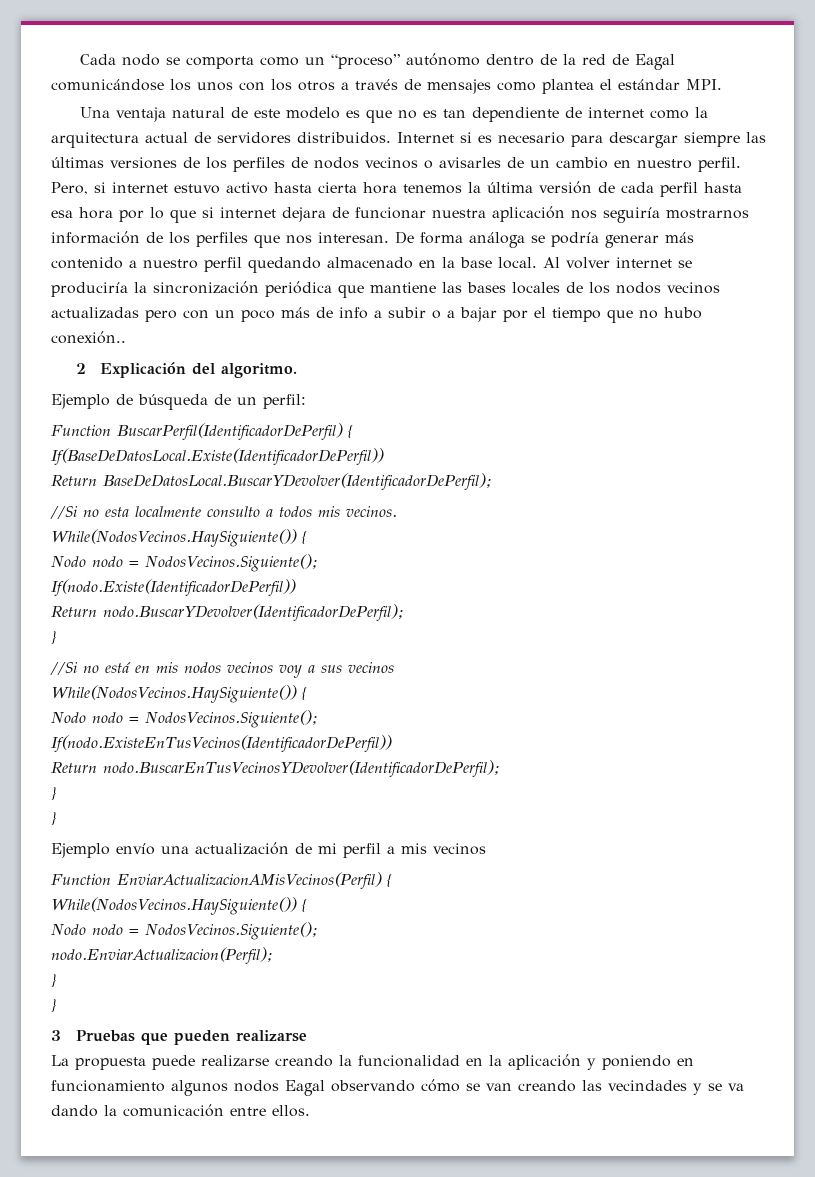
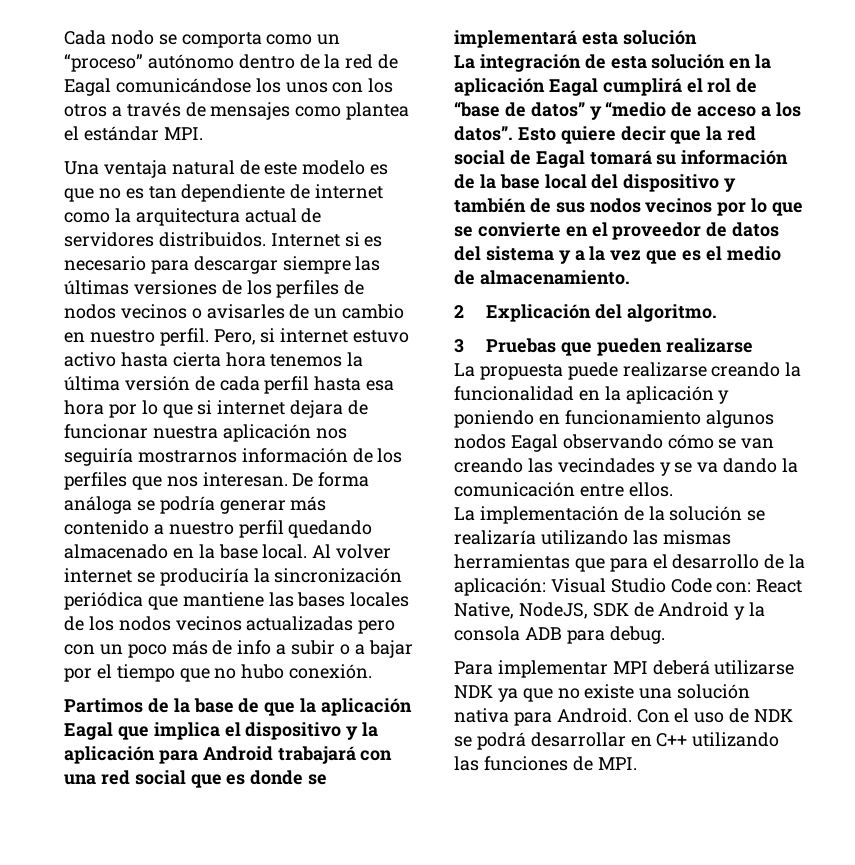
[51,331,126,344] [75,362,298,378] [51,394,306,410] [51,423,353,440] [51,448,384,465] [51,473,492,490] [50,506,397,519] [51,529,307,547] [51,554,318,572] [51,579,296,596] [51,604,404,621] [51,631,56,644] [50,662,394,678] [51,685,307,703] [51,710,318,728] [51,735,392,752] [51,760,500,777] [51,787,56,800] [51,812,56,825] [51,842,486,858] [51,872,392,889] [51,897,307,915] [51,922,318,940] [51,947,273,964] [51,974,56,987] [51,999,56,1012] conexión.. // 2 Explicación del algoritmo. // Ejemplo de búsqueda de un perfil: // Function BuscarPerfil(IdentificadorDePerfil) { // If(BaseDeDatosLocal.Existe(IdentificadorDePerfil)) // Return BaseDeDatosLocal.BuscarYDevolver(IdentificadorDePerfil); // //Si no esta localmente consulto a todos mis vecinos. // While(NodosVecinos.HaySiguiente()) { // Nodo nodo = NodosVecinos.Siguiente(); // If(nodo.Existe(IdentificadorDePerfil)) // Return nodo.BuscarYDevolver(IdentificadorDePerfil); // } // //Si no está en mis nodos vecinos voy a sus vecinos // While(NodosVecinos.HaySiguiente()) { // Nodo nodo = NodosVecinos.Siguiente(); // If(nodo.ExisteEnTusVecinos(IdentificadorDePerfil)) // Return nodo.BuscarEnTusVecinosYDevolver(IdentificadorDePerfil); // } // } // Ejemplo envío una actualización de mi perfil a mis vecinos // Function EnviarActualizacionAMisVecinos(Perfil) { // While(NodosVecinos.HaySiguiente()) { // Nodo nodo = NodosVecinos.Siguiente(); // nodo.EnviarActualizacion(Perfil); // } // } -> [289,664,373,679] [64,698,413,716] [64,722,379,740] [64,746,393,764] [64,770,328,788] [454,30,697,48] [454,54,772,72] [454,78,758,96] [454,102,801,120] [454,126,757,144] [454,150,789,168] [454,174,737,192] [454,198,804,216] [454,222,780,240] [454,246,781,264] [454,270,630,285] [454,304,718,322] conexión. // Partimos de la base de que la aplicación Eagal que implica el dispositivo y la aplicación para Android trabajará con una red social que es donde se implementará esta solución // La integración de esta solución en la aplicación Eagal cumplirá el rol de “base de datos” y “medio de acceso a los datos”. Esto quiere decir que la red social de Eagal tomará su información de la base local del dispositivo y también de sus nodos vecinos por lo que se convierte en el proveedor de datos del sistema y a la vez que es el medio de almacenamiento. // 2 Explicación del algoritmo.
(310, 1111) none -> [454,506,766,524] [454,530,731,545] [454,554,806,572] [454,578,803,596] [454,602,766,620] [454,626,665,644] [454,660,795,678] [454,684,751,702] [454,708,794,726] [454,732,780,750] [454,756,637,771] // La implementación de la solución se realizaría utilizando las mismas herramientas que para el desarrollo de la aplicación: Visual Studio Code con: React Native, NodeJS, SDK de Android y la consola ADB para debug. // Para implementar MPI deberá utilizarse NDK ya que no existe una solución nativa para Android. Con el uso de NDK se podrá desarrollar en C++ utilizando las funciones de MPI.

